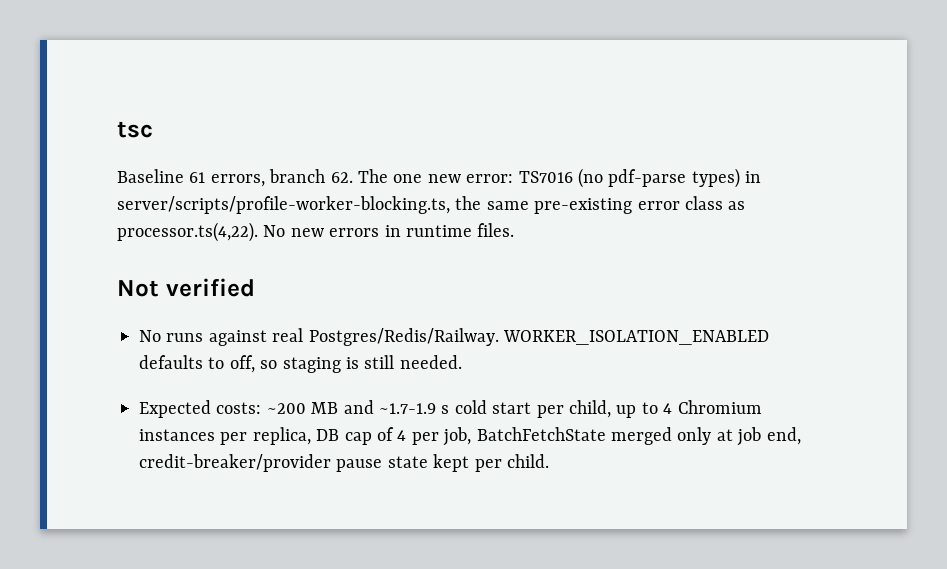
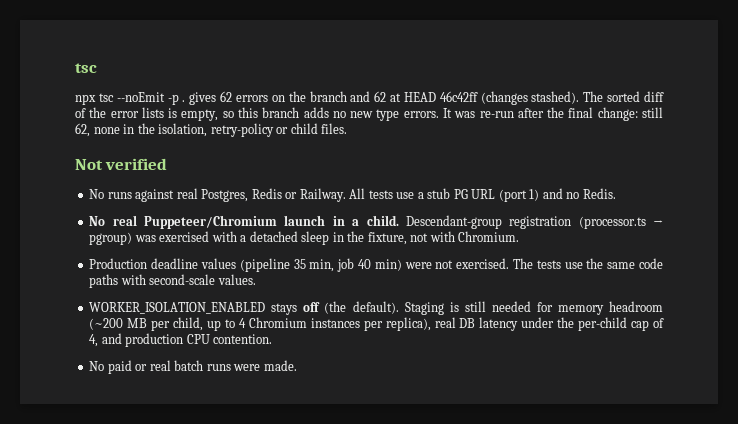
[117,168,762,188] [117,196,746,214] [117,222,472,242] Baseline 61 errors, branch 62. The one new error: TS7016 (no pdf-parse types) in server/scripts/profile-worker-blocking.ts, the same pre-existing error class as processor.ts(4,22). No new errors in runtime -> [75,91,665,105] [75,107,663,121] [75,123,318,137] npx tsc --noEmit -p . gives 62 errors on the branch and 62 at HEAD 46c42ff (changes stashed). The sorted diff of the error lists is empty, so this branch adds no new type errors. It was re-run after the final change: still 62, none in the isolation, retry-policy or child
[308,328,769,346] [139,355,462,373] [139,400,532,418] Postgres/Redis/Railway. WORKER_ISOLATION_ENABLED defaults to off, so staging is still needed. // Expected costs: ~200 MB and ~1.7-1.9 s cold start -> [201,188,616,202] [89,215,664,229] [89,231,520,245] [89,258,663,272] [89,274,256,288] [89,301,664,315] [89,318,148,330] Postgres, Redis or Railway. All tests use a stub PG URL (port 1) and no Redis. // No real Puppeteer/Chromium launch in a child. Descendant-group registration (processor.ts → pgroup) was exercised with a detached sleep in the fixture, not with Chromium. // Production deadline values (pipeline 35 min, job 40 min) were not exercised. The tests use the same code paths with second-scale values. // WORKER_ISOLATION_ENABLED stays off (the default). Staging is still needed for memory headroom (~200 MB
[252,427,801,446] [139,454,549,472] replica, DB cap of 4 per job, BatchFetchState merged only at job end, credit-breaker/provider pause state kept per child. -> [385,317,665,331] [89,333,273,347] [89,360,297,374] replica), real DB latency under the per-child cap of 4, and production CPU contention. // No paid or real batch runs were made.

